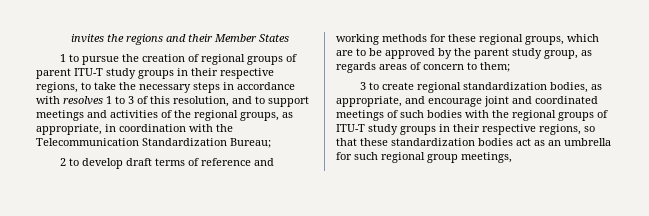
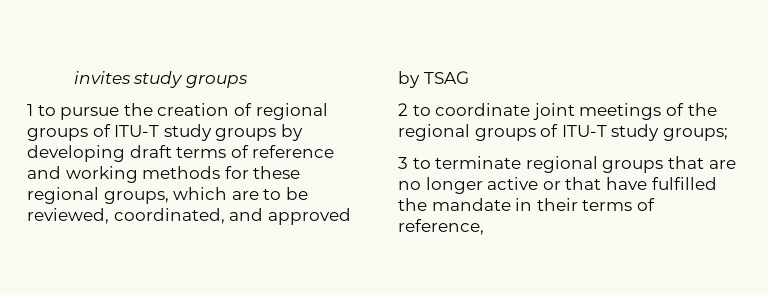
[107,34,290,45] the regions and their Member States -> [133,71,248,88] study groups
[36,68,274,79] [36,82,295,93] [36,96,309,107] [36,110,293,121] [36,124,233,135] [36,138,271,148] [60,158,124,169] parent ITU-T study groups in their respective regions, to take the necessary steps in accordance with resolves 1 to 3 of this resolution, and to support meetings and activities of the regional groups, as appropriate, in coordination with the Telecommunication Standardization Bureau; // 2 to develop -> [114,124,303,141] [27,145,125,162] ITU-T study groups by developing
[385,48,592,59] [336,62,510,73] [360,82,603,93] [336,96,598,107] [336,110,489,121] approved by the parent study group, as regards areas of concern to them; // 3 to create regional standardization bodies, as appropriate, and encourage joint and coordinated meetings of such bodies with -> [27,208,351,225] [398,71,469,88] [398,103,684,120] reviewed, coordinated, and approved by TSAG // 2 to coordinate joint meetings of
[400,124,595,135] [336,138,611,146] [336,152,512,163] groups in their respective regions, so that these standardization bodies act as an umbrella for such regional group meetings, -> [662,128,728,141] [398,156,736,173] [398,177,717,194] [398,198,655,211] [398,219,484,235] groups; // 3 to terminate regional groups that are no longer active or that have fulfilled the mandate in their terms of reference,

